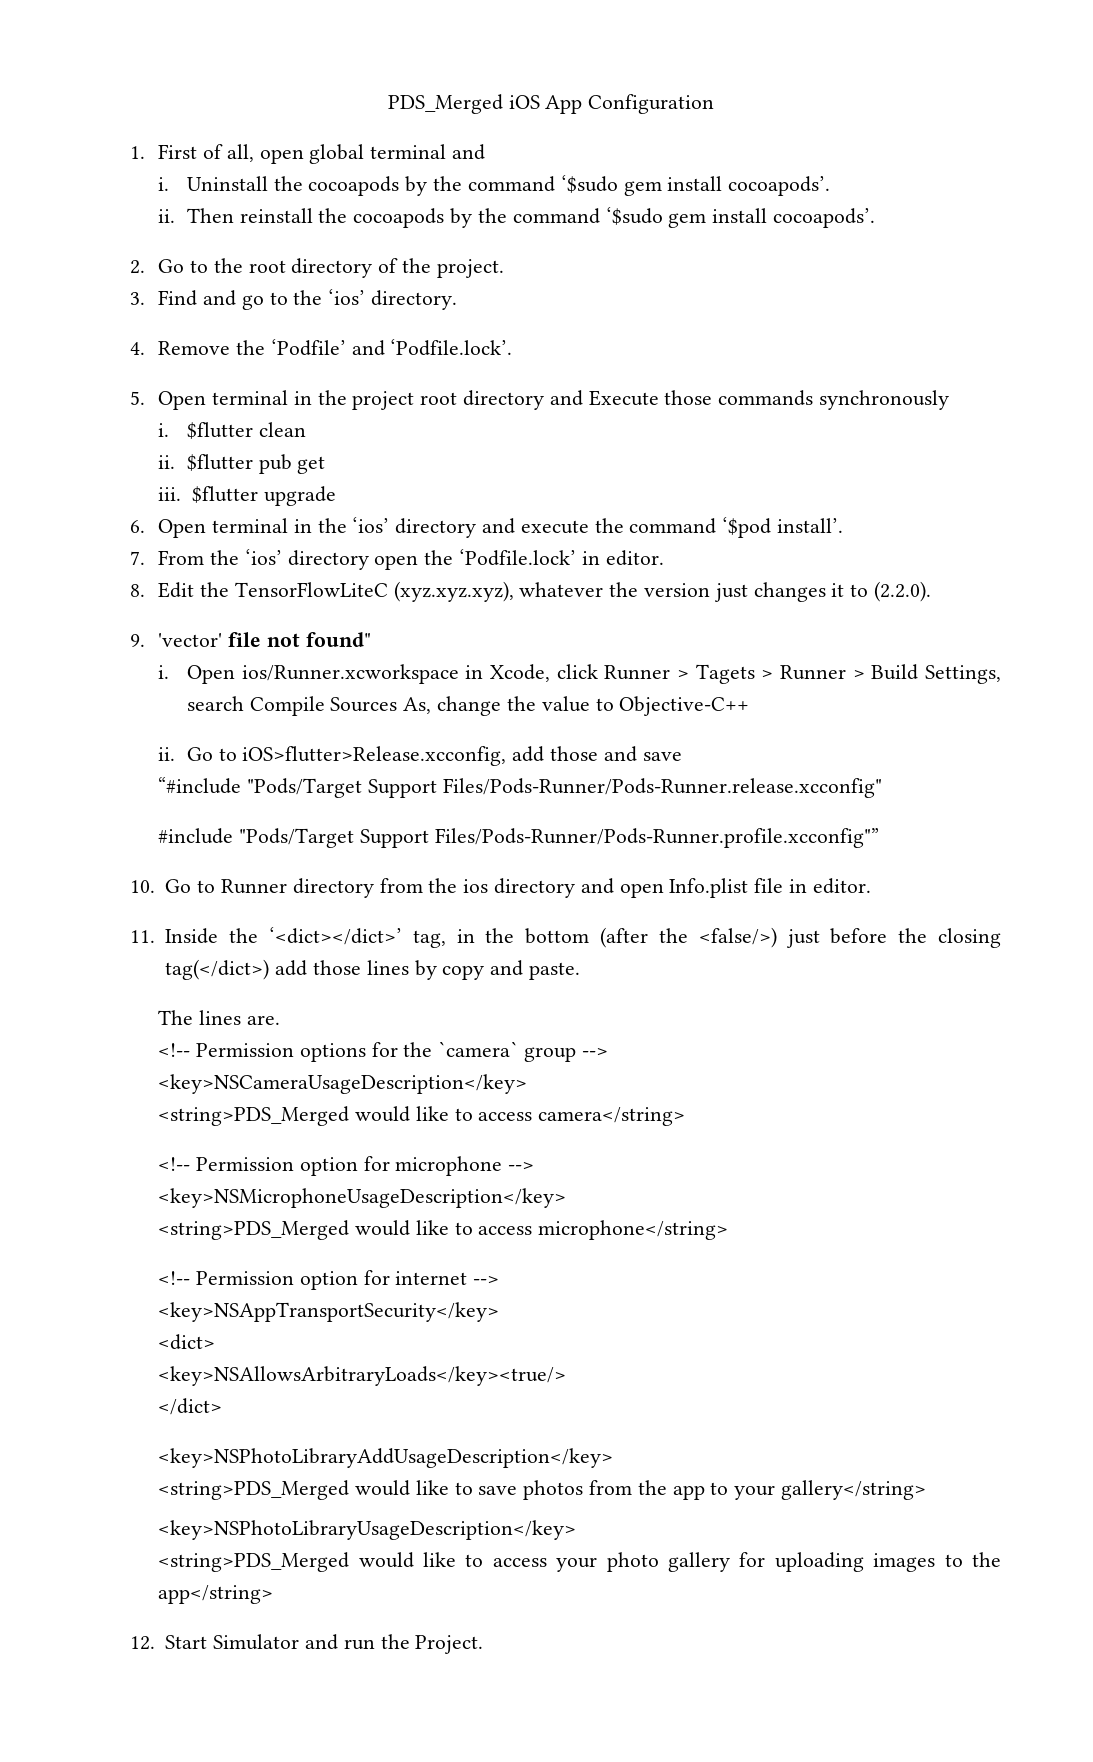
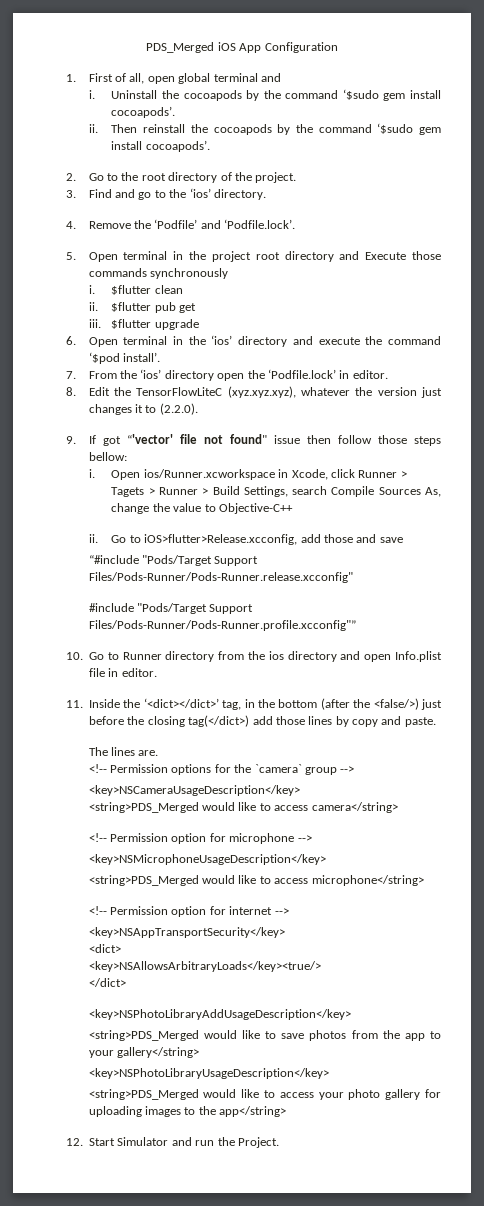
[158,633,223,647] 'vector' -> [88,434,173,446] If got “'vector'
(371, 639) none -> [273,435,442,446] [88,452,127,461] issue then follow those steps bellow:

